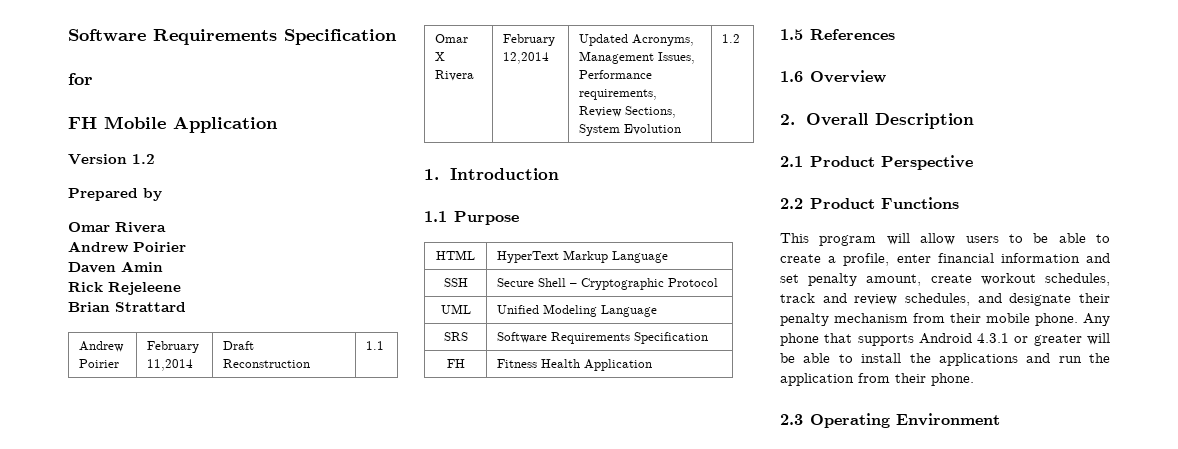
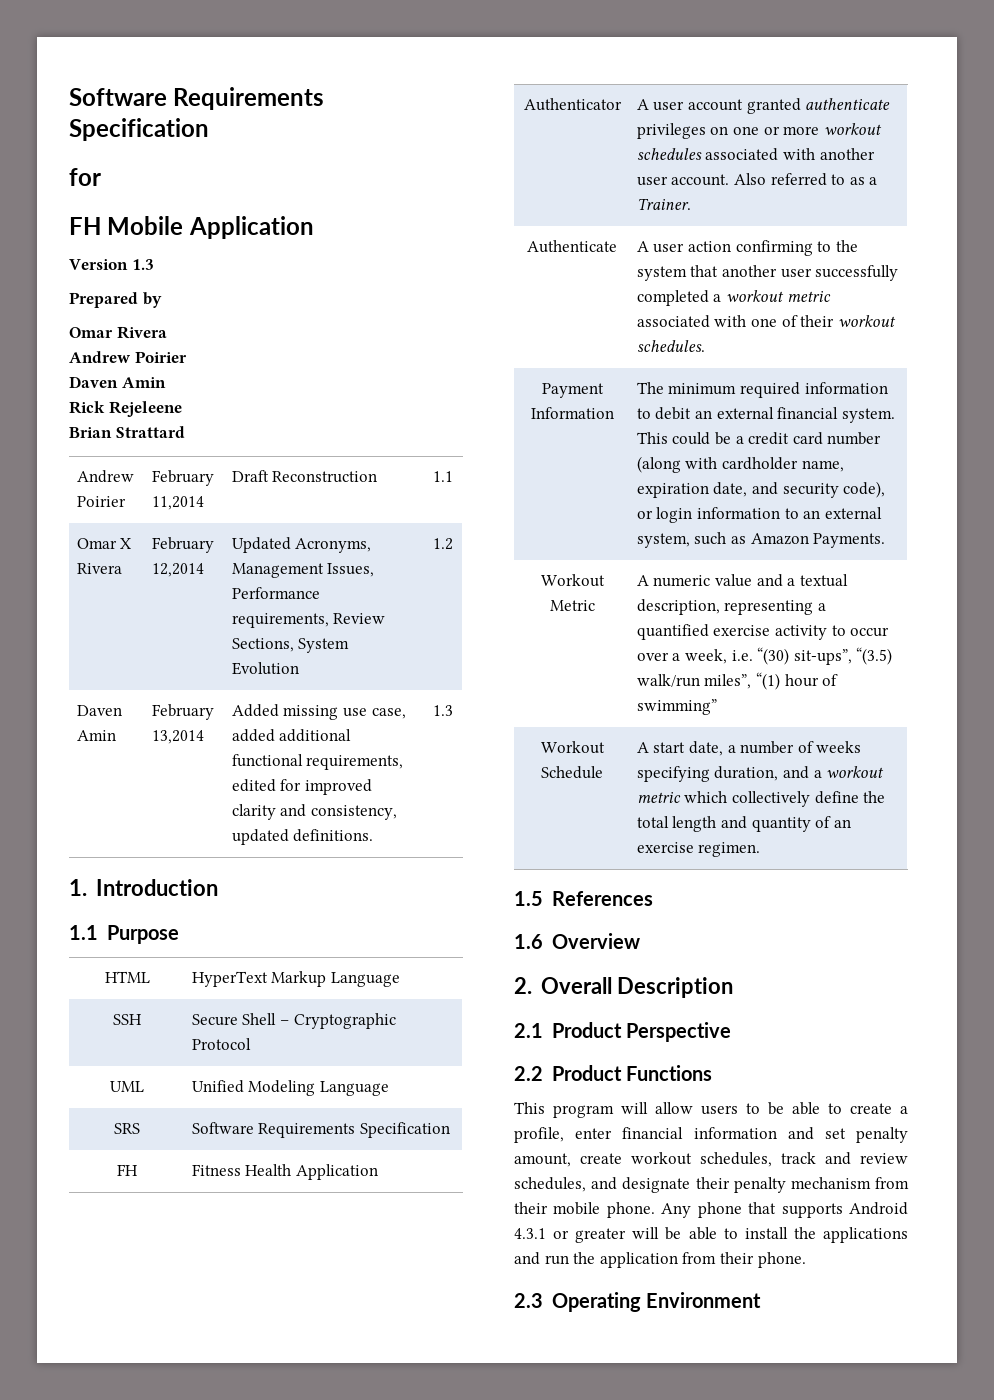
[132,154,155,164] 1.2 -> [131,259,154,270] 1.3
(741, 38) none -> [76,705,122,716] [76,730,116,741] [151,704,214,720] [151,730,204,744] [231,704,406,720] [231,729,352,742] [231,754,404,770] [231,779,372,795] [231,804,397,820] [231,829,374,845] [432,705,453,716] // Daven Amin | February 13,2014 | Added missing use case, added additional functional requirements, edited for improved clarity and consistency, updated definitions. | 1.3
(653, 365) none -> [523,98,622,111] [636,98,891,114] [636,123,882,139] [636,148,875,161] [636,173,878,186] [636,198,691,210] [527,240,617,253] [636,240,858,256] [636,265,899,281] [636,290,831,306] [636,315,896,328] [636,340,705,352] [541,383,604,398] [530,407,614,419] [636,382,888,398] [636,407,895,423] [636,432,882,445] [636,456,844,473] [636,481,886,498] [636,507,882,523] [636,532,886,548] [540,574,605,587] [549,600,595,611] [636,574,848,587] [636,599,826,615] [636,624,890,640] [636,647,893,665] [636,672,839,690] [636,699,717,715] [540,741,605,754] [541,766,603,779] [636,741,862,756] [636,766,885,782] [636,791,886,807] [636,816,851,832] [636,842,761,857] // Authenticator | A user account granted authenticate privileges on one or more workout schedules associated with another user account. Also referred to as a Trainer. // Authenticate | A user action confirming to the system that another user successfully completed a workout metric associated with one of their workout schedules. // Payment Information | The minimum required information to debit an external financial system. This could be a credit card number (along with cardholder name, expiration date, and security code), or login information to an external system, such as Amazon Payments. // Workout Metric | A numeric value and a textual description, representing a quantified exercise activity to occur over a week, i.e. “(30) sit-ups”, “(3.5) walk/run miles”, “(1) hour of swimming” // Workout Schedule | A start date, a number of weeks specifying duration, and a workout metric which collectively define the total length and quantity of an exercise regimen.

